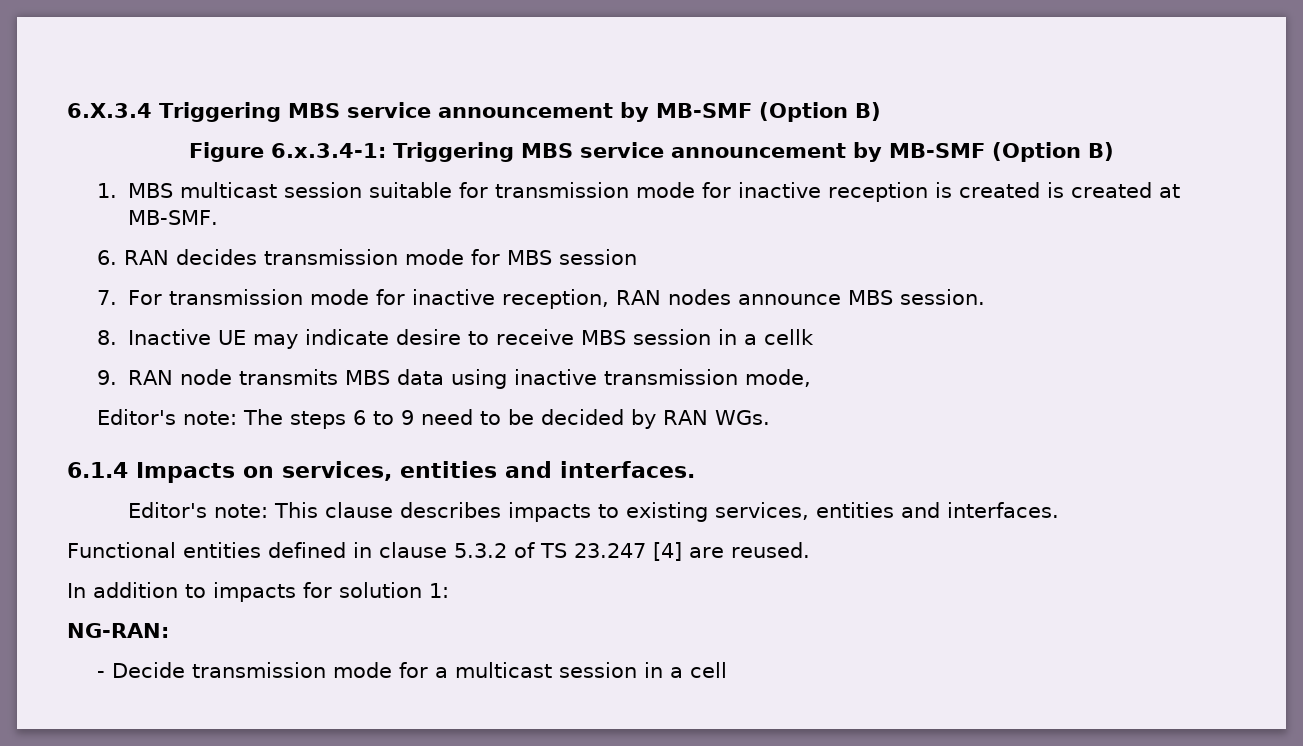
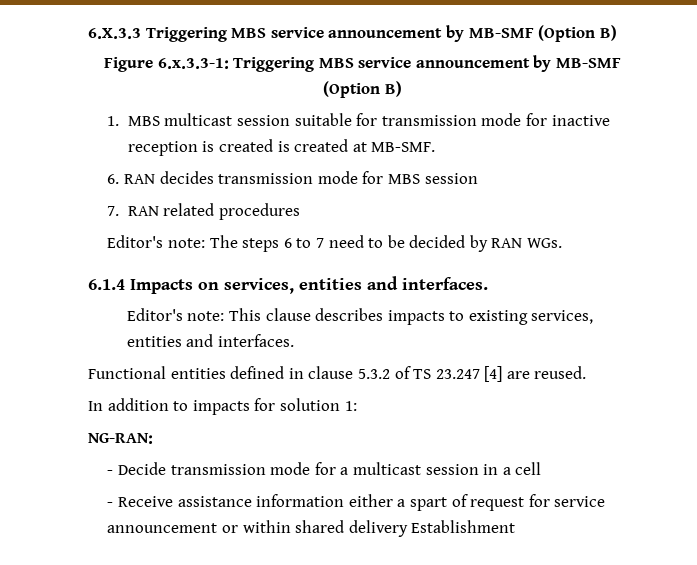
[67,103,152,118] 6.X.3.4 -> [88,28,141,39] 6.X.3.3
[270,143,386,158] 6.x.3.4-1: -> [157,58,229,69] 6.x.3.3-1:
[127,289,985,309] [97,329,814,349] [97,369,811,389] For transmission mode for inactive reception, RAN nodes announce MBS session. // 8. Inactive UE may indicate desire to receive MBS session in a cellk // 9. RAN node transmits MBS data using inactive transmission mode, -> [127,203,301,220] RAN related procedures
[401,410,415,425] 9 -> [315,238,324,248] 7
(728, 670) none -> [107,494,606,511] [107,520,516,537] // - Receive assistance information either a spart of request for service announcement or within shared delivery Establishment

